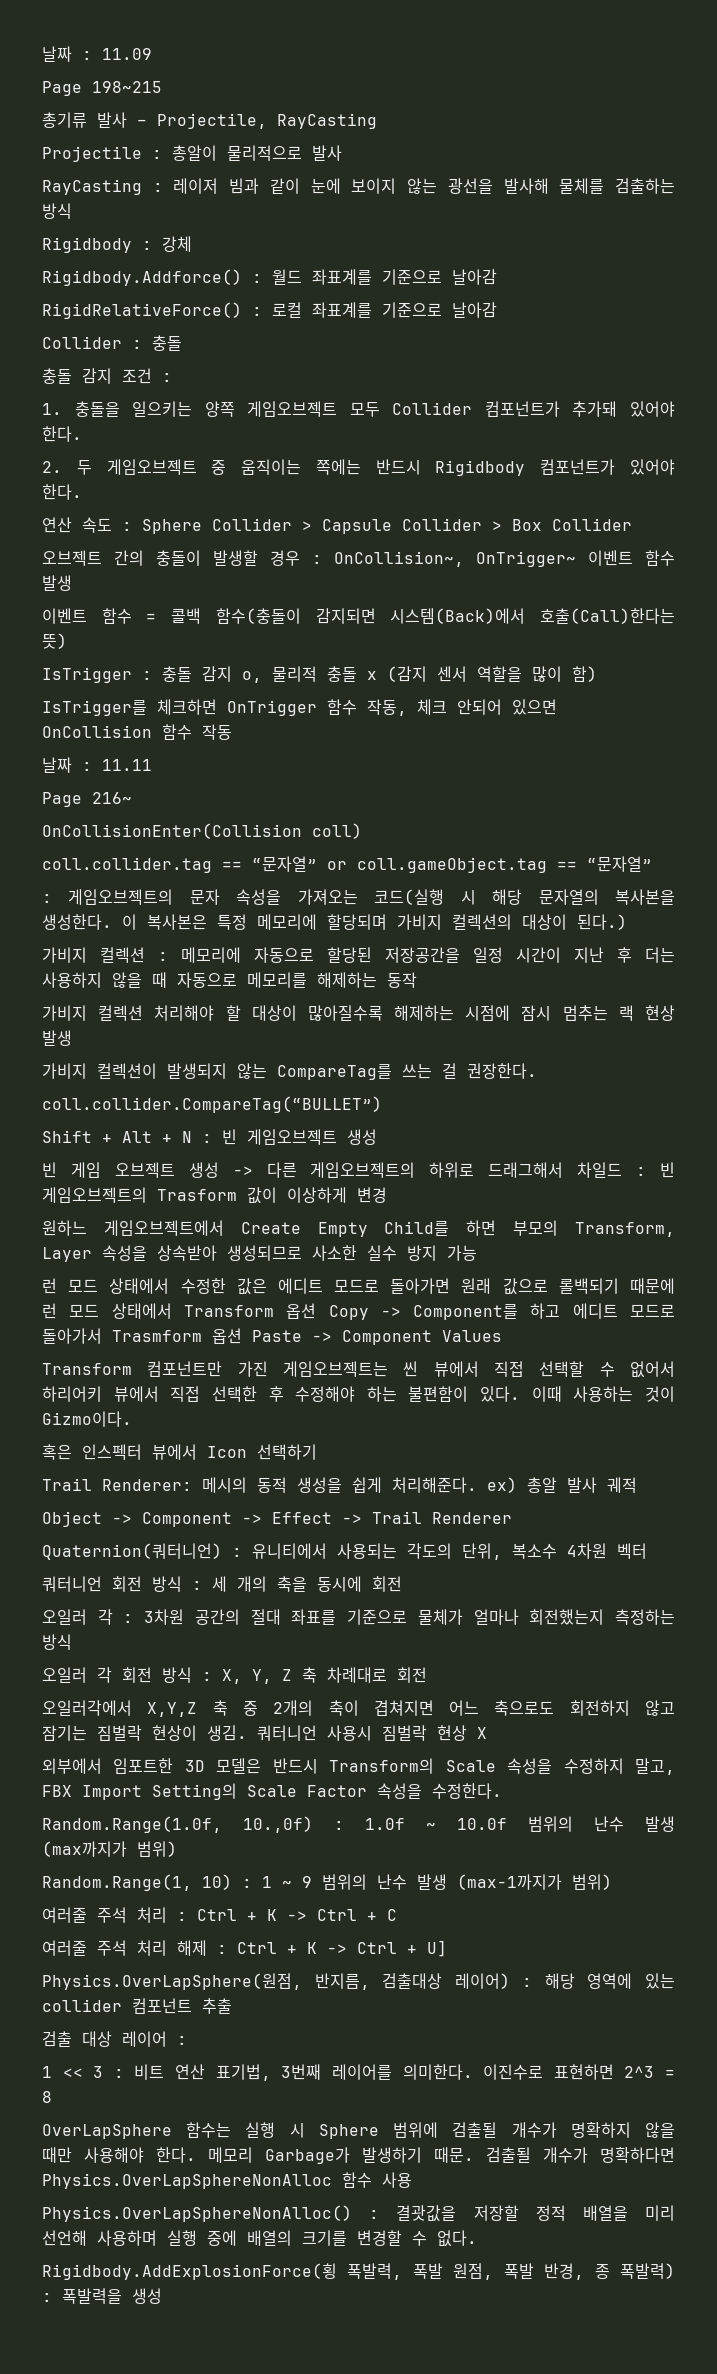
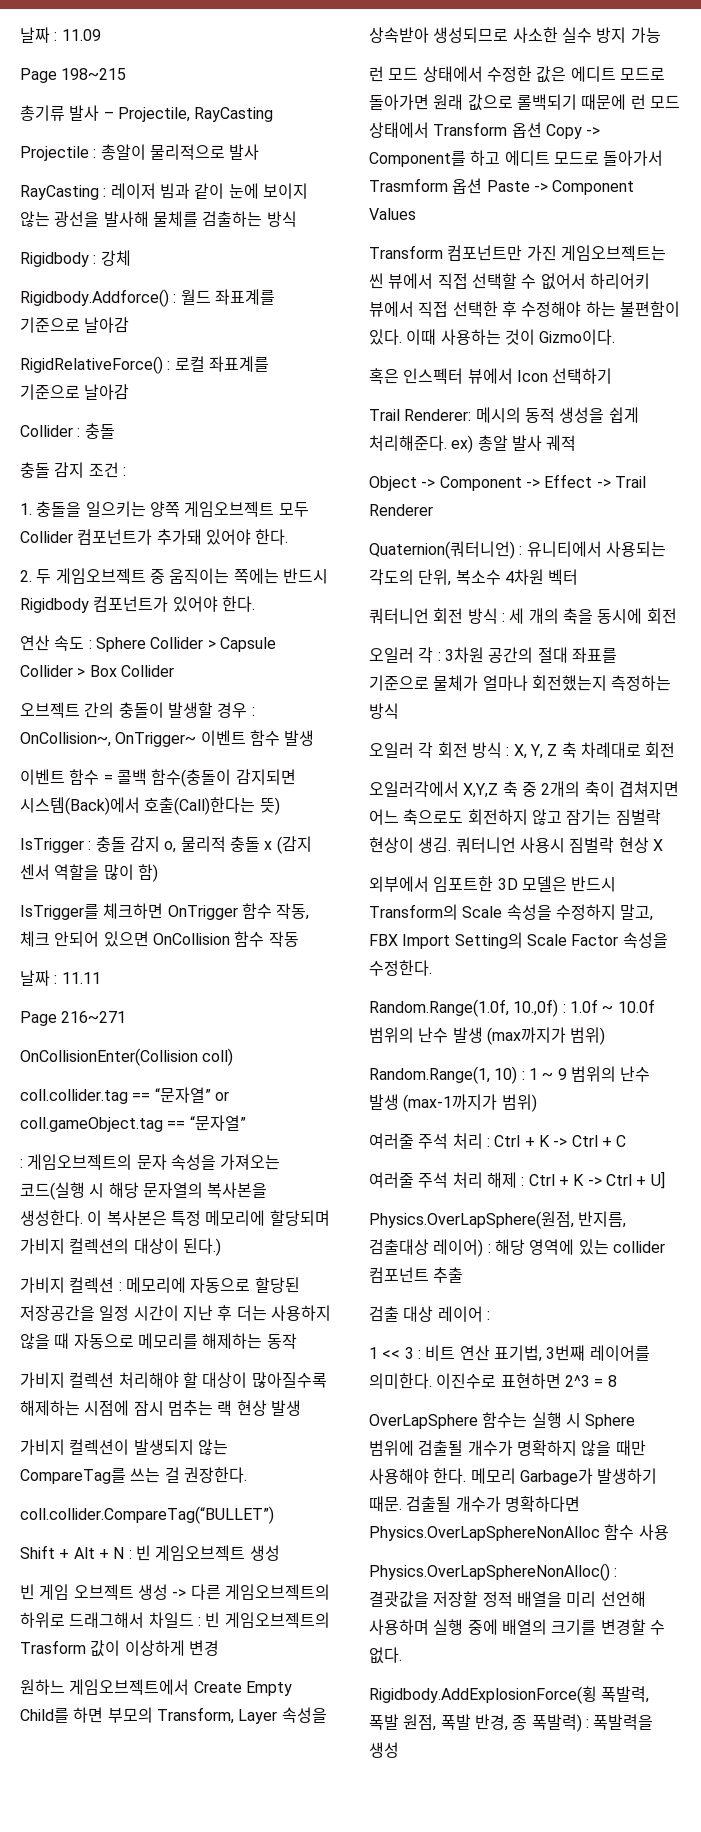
[92,792,132,804] 216~ -> [61,1011,127,1023] 216~271

